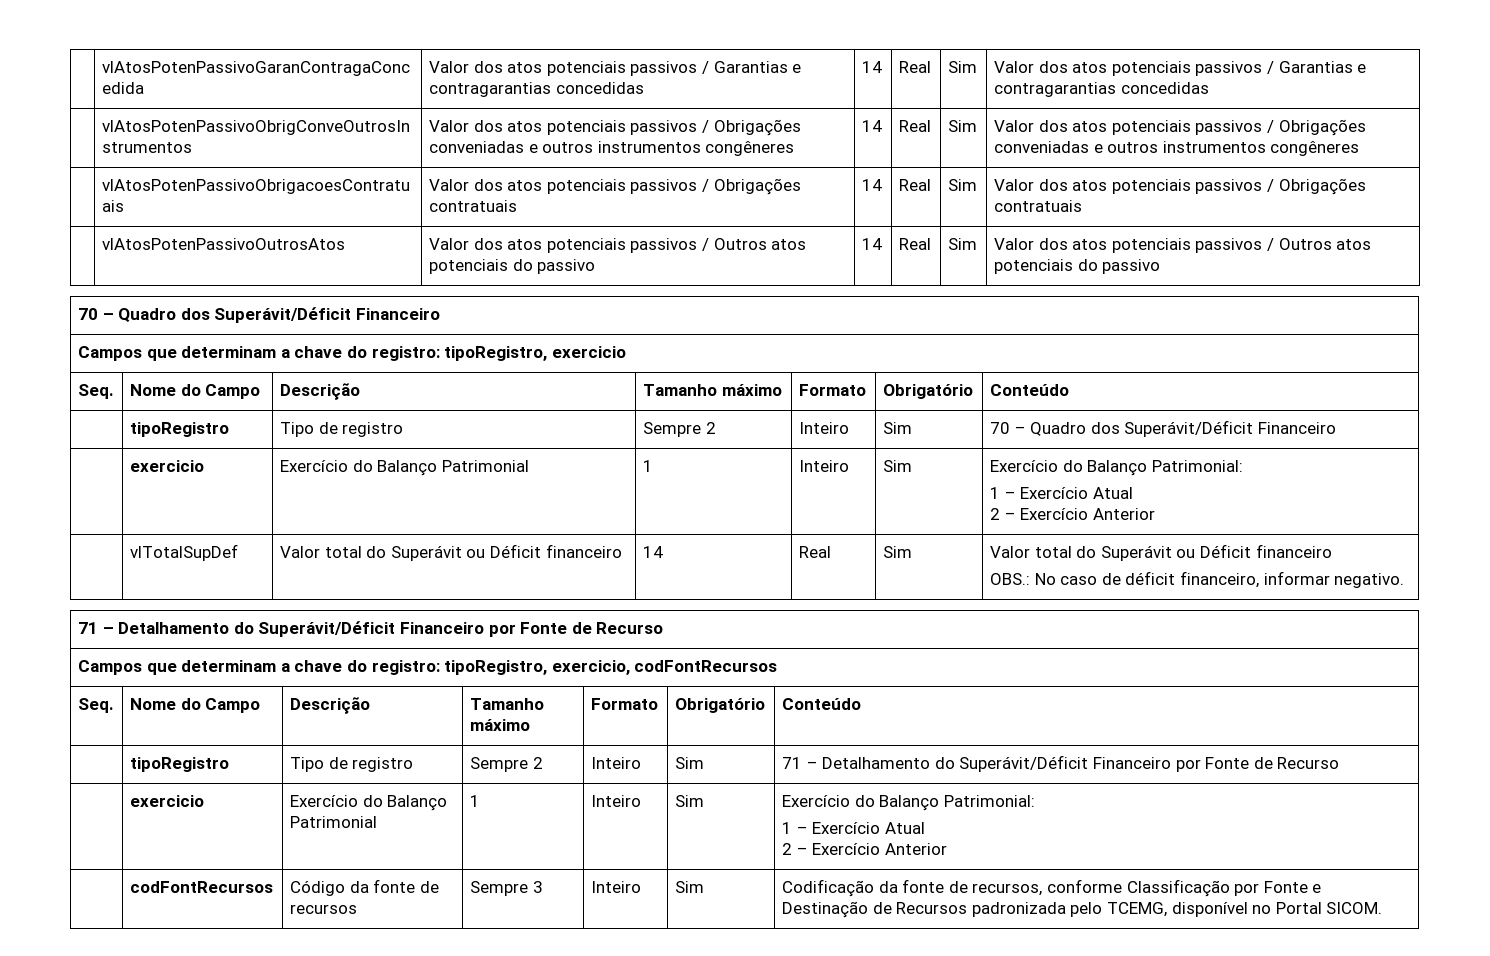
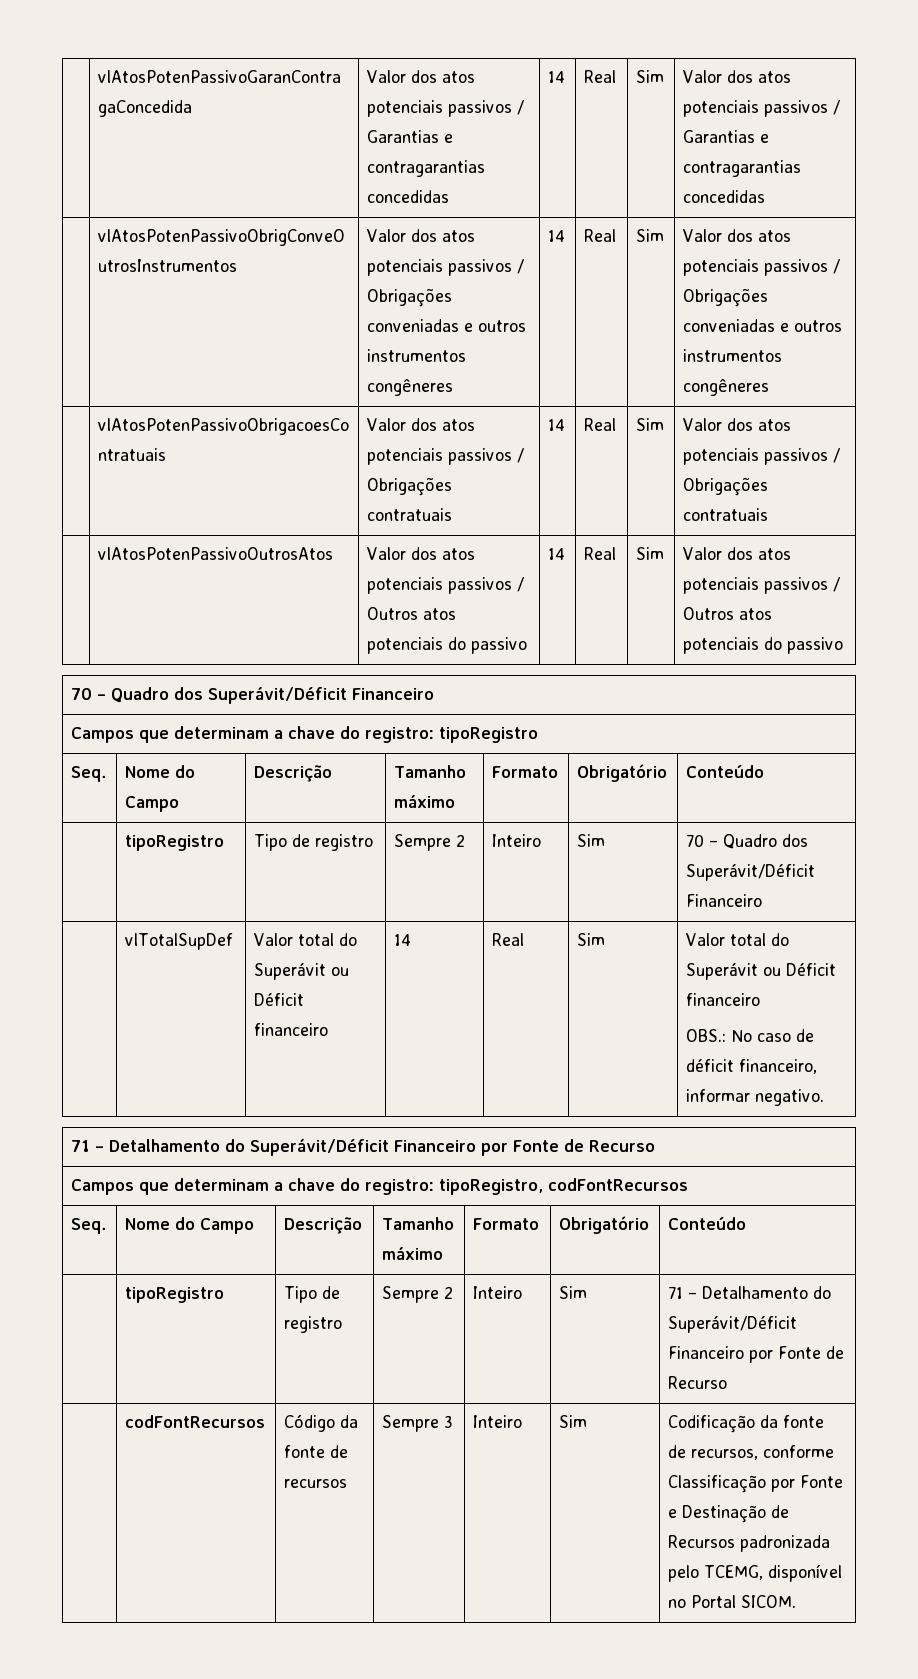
[444,346,626,361] tipoRegistro, exercicio -> [439,727,539,743] tipoRegistro
[129,460,204,472] [279,460,529,476] [642,460,653,472] [798,460,849,472] [882,460,912,472] [989,460,1243,476] [989,487,1133,499] [989,508,1155,520] // | exercicio | Exercício do Balanço Patrimonial | 1 | Inteiro | Sim | Exercício do Balanço Patrimonial: // 1 – Exercício Atual // 2 – Exercício Anterior -> (763, 900) none
[551,660,630,675] exercicio, -> (544, 1187) none
[129,795,204,807] [289,795,448,811] [289,816,377,828] [469,795,480,807] [590,795,641,807] [674,795,704,807] [781,795,1035,811] [781,822,925,834] [781,843,947,855] // | exercicio | Exercício do Balanço Patrimonial | 1 | Inteiro | Sim | Exercício do Balanço Patrimonial: // 1 – Exercício Atual // 2 – Exercício Anterior -> (728, 1382) none

